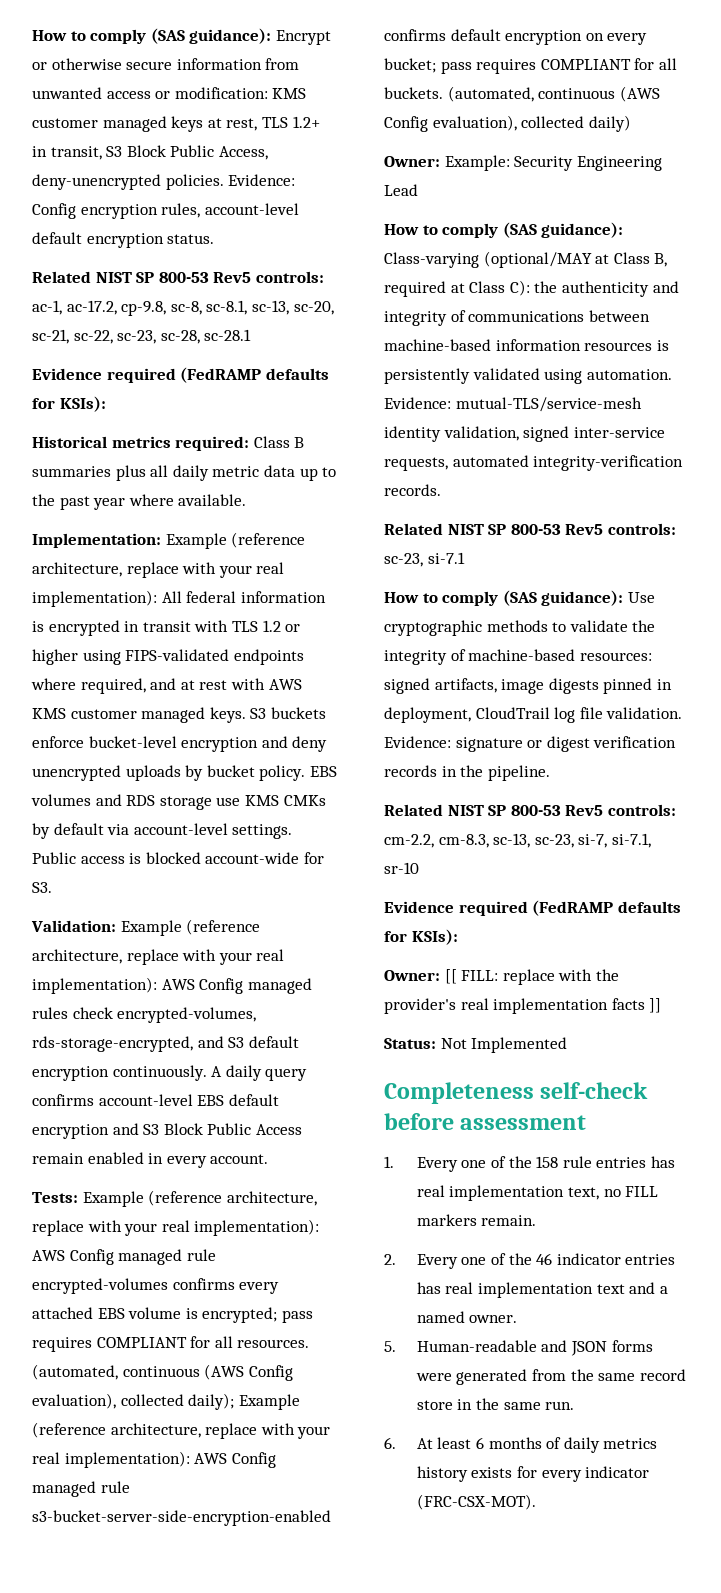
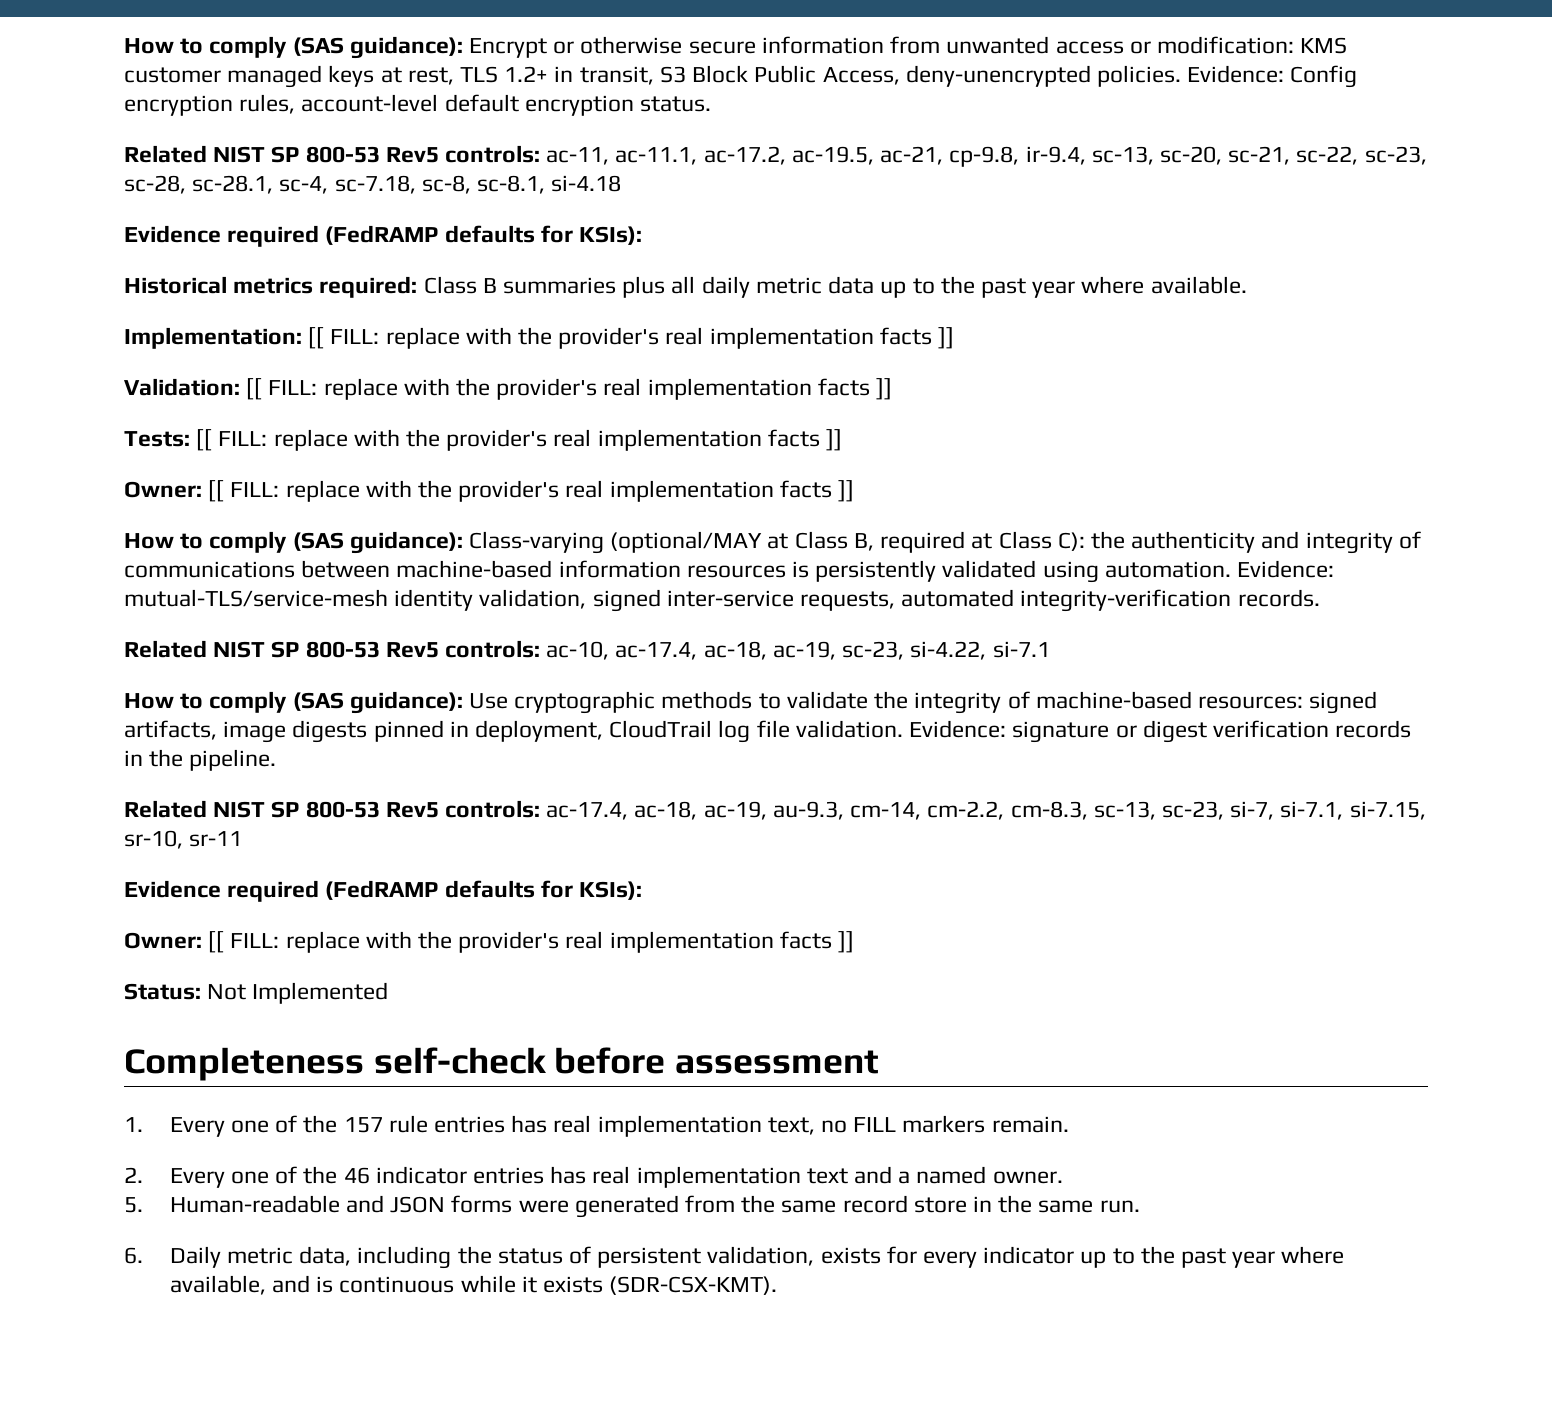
[32,300,248,316] ac-1, ac-17.2, cp-9.8, sc-8, sc-8.1, -> [546,146,1086,167] ac-11, ac-11.1, ac-17.2, ac-19.5, ac-21, cp-9.8, ir-9.4,
[204,329,252,341] sc-28.1 -> [192,175,622,194] sc-28.1, sc-4, sc-7.18, sc-8, sc-8.1, si-4.18
[165,532,306,549] [32,562,285,578] [32,590,326,607] [32,620,301,636] [32,649,304,665] [31,678,302,694] [32,707,326,723] [32,736,328,752] [32,765,337,781] [31,794,326,810] [32,823,293,839] [32,852,324,864] [32,882,52,893] [31,919,261,936] [32,949,285,965] [32,977,312,994] [32,1007,257,1023] [32,1036,299,1052] [32,1065,308,1081] [32,1094,279,1106] [32,1123,302,1139] [32,1152,269,1168] [32,1190,317,1207] [32,1219,320,1236] [32,1249,216,1265] [32,1278,280,1294] [32,1307,313,1323] [32,1336,310,1352] [32,1364,293,1381] [32,1393,300,1410] [32,1422,331,1439] [32,1451,276,1468] [32,1481,130,1497] [32,1510,331,1526] [384,29,648,45] [384,58,677,74] [384,86,660,102] [384,115,631,132] [384,155,662,171] [384,184,418,196] Example (reference architecture, replace with your real implementation): All federal information is encrypted in transit with TLS 1.2 or higher using FIPS-validated endpoints where required, and at rest with AWS KMS customer managed keys. S3 buckets enforce bucket-level encryption and deny unencrypted uploads by bucket policy. EBS volumes and RDS storage use KMS CMKs by default via account-level settings. Public access is blocked account-wide for S3. // Validation: Example (reference architecture, replace with your real implementation): AWS Config managed rules check encrypted-volumes, rds-storage-encrypted, and S3 default encryption continuously. A daily query confirms account-level EBS default encryption and S3 Block Public Access remain enabled in every account. // Tests: Example (reference architecture, replace with your real implementation): AWS Config managed rule encrypted-volumes confirms every attached EBS volume is encrypted; pass requires COMPLIANT for all resources. (automated, continuous (AWS Config evaluation), collected daily); Example (reference architecture, replace with your real implementation): AWS Config managed rule s3-bucket-server-side-encryption-enabled confirms default encryption on every bucket; pass requires COMPLIANT for all buckets. (automated, continuous (AWS Config evaluation), collected daily) // Owner: Example: Security Engineering Lead -> [308,327,955,349] [124,378,893,400] [124,429,843,451] [124,480,855,502] [[ FILL: replace with the provider's real implementation facts ]] // Validation: [[ FILL: replace with the provider's real implementation facts ]] // Tests: [[ FILL: replace with the provider's real implementation facts ]] // Owner: [[ FILL: replace with the provider's real implementation facts ]]
[384,553,423,567] sc-23, -> [546,641,987,660] ac-10, ac-17.4, ac-18, ac-19, sc-23, si-4.22,
(676, 810) none -> [546,801,922,820] ac-17.4, ac-18, ac-19, au-9.3, cm-14,
[384,862,419,874] sr-10 -> [1349,801,1426,820] [124,830,243,849] si-7.15, sr-10, sr-11
[536,1156,559,1168] 158 -> [343,1117,383,1133] 157
[416,1437,658,1453] [416,1466,650,1482] [416,1494,536,1510] At least 6 months of daily metrics history exists for every indicator (FRC-CSX-MOT). -> [169,1246,1345,1269] [169,1275,778,1295] Daily metric data, including the status of persistent validation, exists for every indicator up to the past year where available, and is continuous while it exists (SDR-CSX-KMT).

